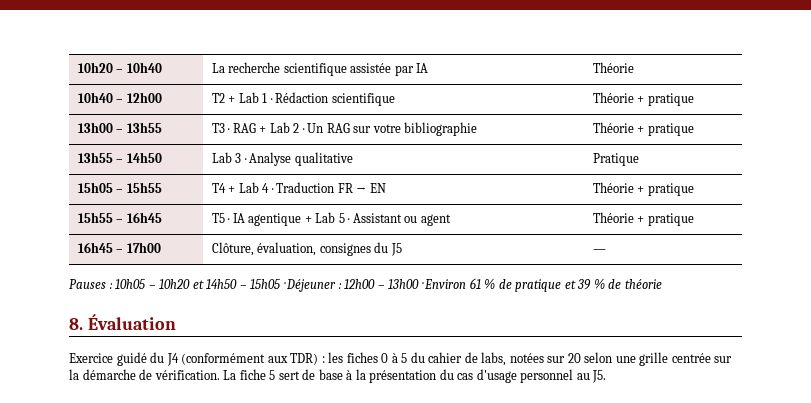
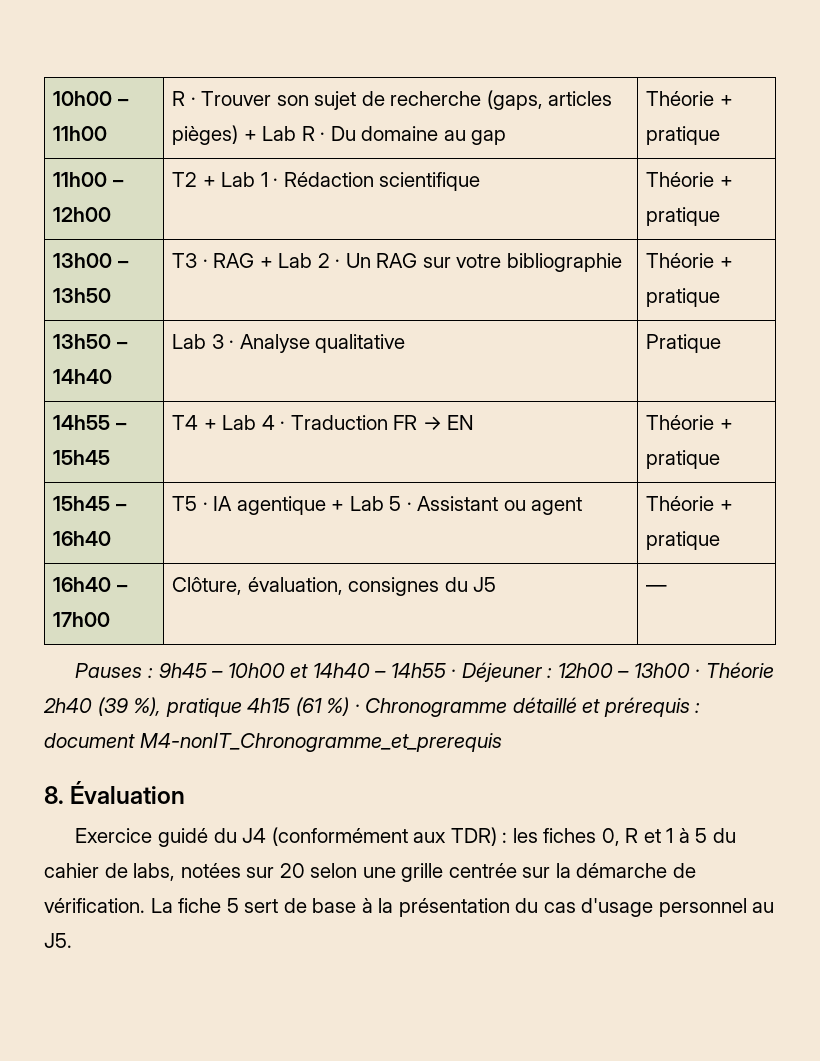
[77,62,162,73] [211,62,429,76] [592,62,634,73] [77,92,113,103] 10h20 – 10h40 | La recherche scientifique assistée par IA | Théorie // 10h40 -> [53,91,129,106] [53,126,108,141] [172,90,613,110] [172,125,507,145] [646,91,733,106] [646,126,721,145] [53,172,108,187] 10h00 – 11h00 | R · Trouver son sujet de recherche (gaps, articles pièges) + Lab R · Du domaine au gap | Théorie + pratique // 11h00
[126,122,162,133] 13h55 -> [53,288,112,303] 13h50
[77,152,162,163] 13h55 – 14h50 -> [53,334,128,349] [53,369,113,384] 13h50 – 14h40
[77,182,162,193] 15h05 – 15h55 -> [53,415,127,430] [53,450,111,465] 14h55 – 15h45
[77,212,162,223] 15h55 – 16h45 -> [53,496,127,511] [53,531,112,546] 15h45 – 16h40
[77,242,113,253] 16h45 -> [53,577,112,592] 16h40
[115,279,281,289] 10h05 – 10h20 et 14h50 – 15h05 -> [158,663,446,678] 9h45 – 10h00 et 14h40 – 14h55
[424,278,662,292] Environ 61 % de pratique et 39 % de théorie -> [706,662,775,678] [43,697,701,717] [44,733,502,752] Théorie 2h40 (39 %), pratique 4h15 (61 %) · Chronogramme détaillé et prérequis : document M4-nonIT_Chronogramme_et_prerequis
[381,353,389,363] 0 -> [601,828,674,846] 0, R et 1

